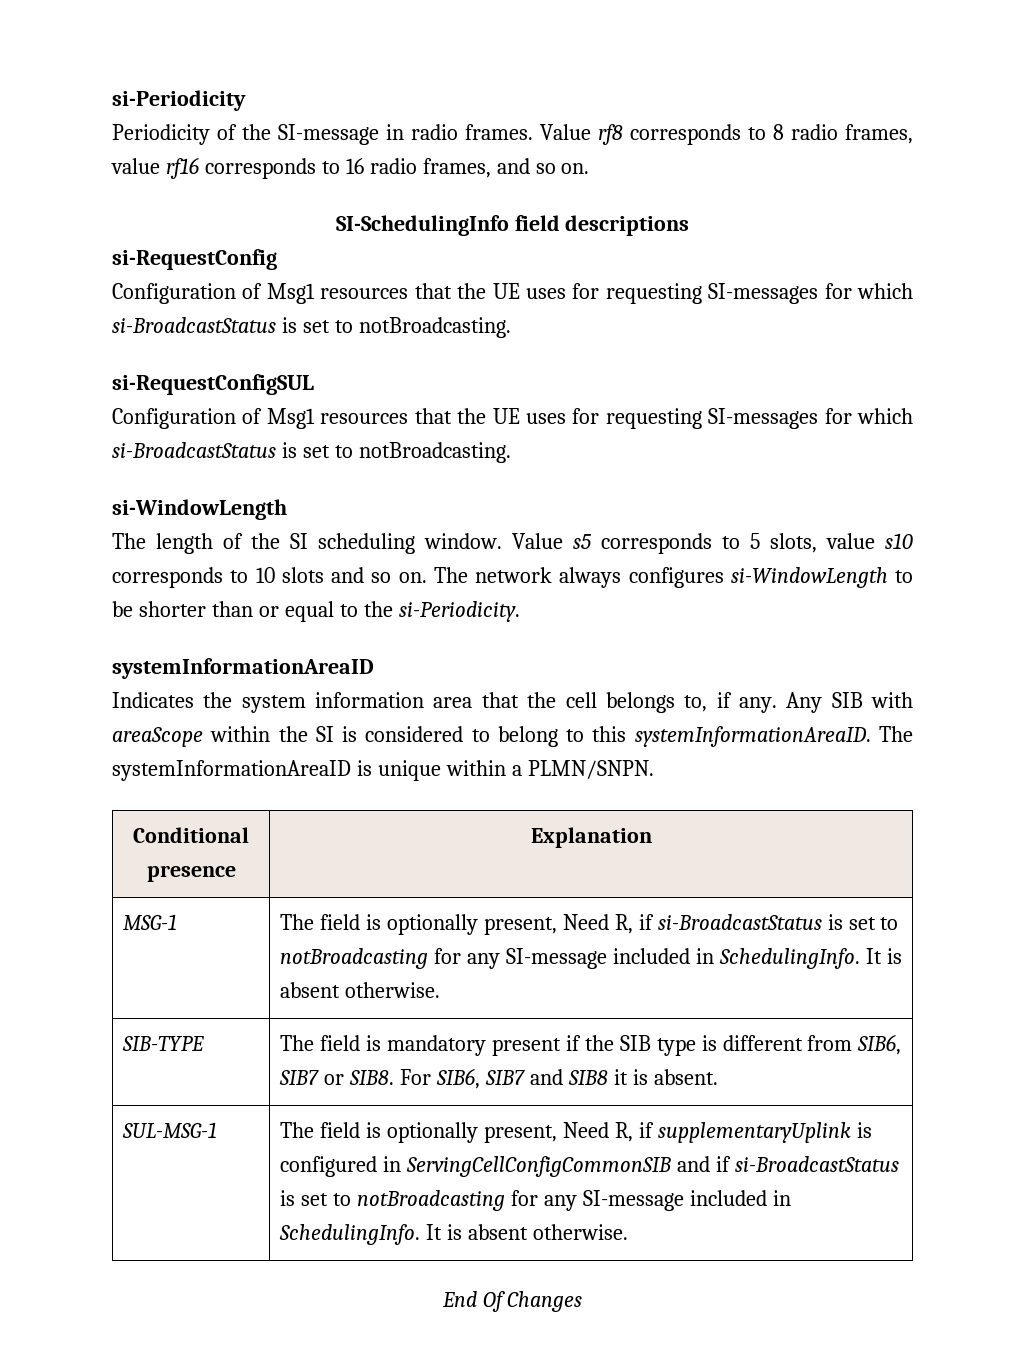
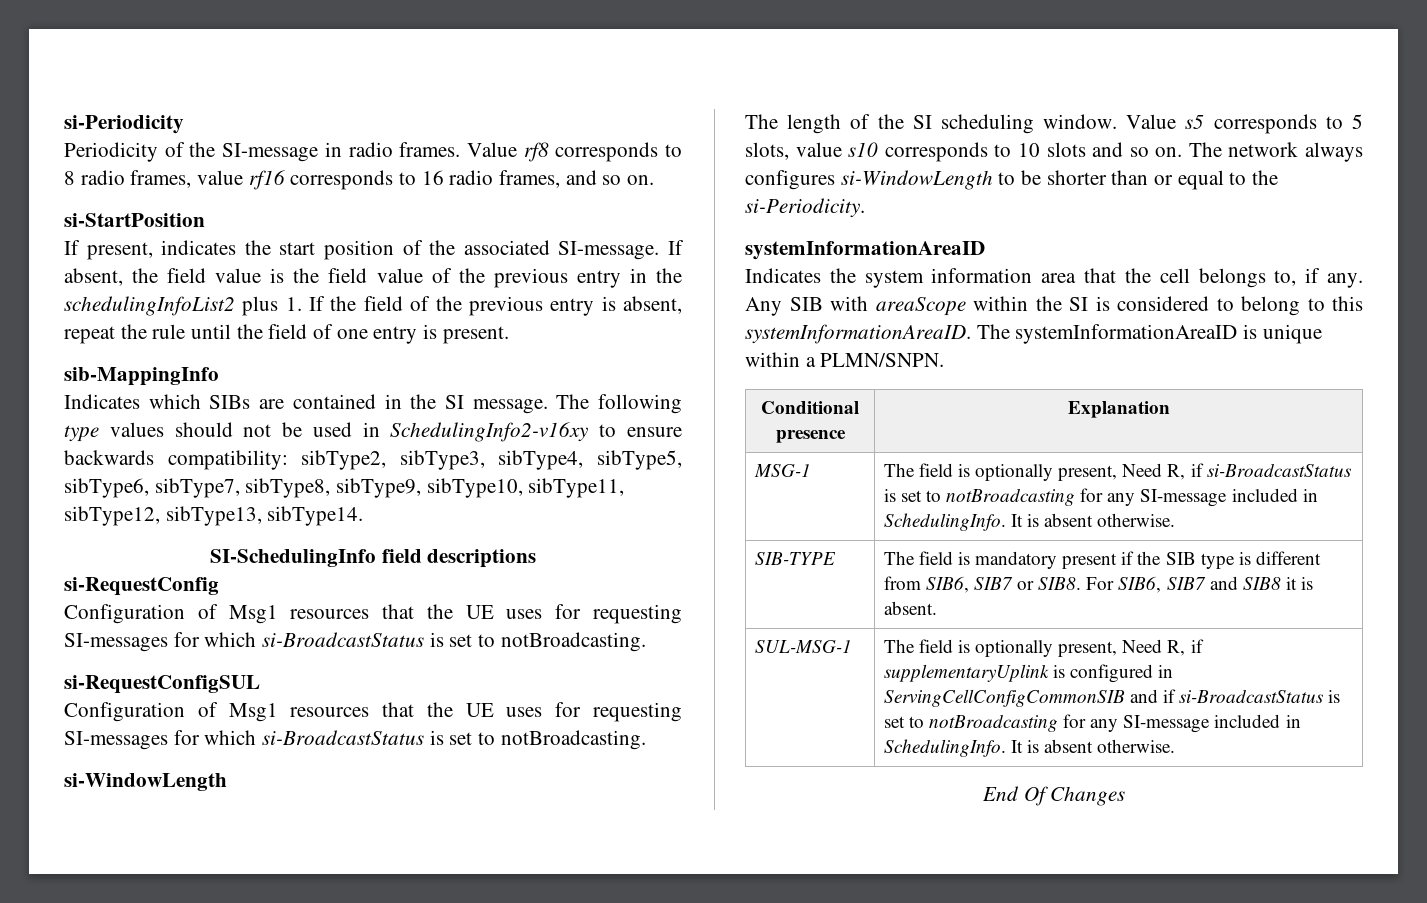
(590, 168) none -> [64,213,205,227] [64,240,685,260] [64,268,682,288] [64,296,683,316] [64,324,509,344] [64,367,219,386] [64,394,682,414] [64,422,682,442] [64,450,682,470] [64,478,625,498] [64,506,364,526] // si-StartPosition // If present, indicates the start position of the associated SI-message. If absent, the field value is the field value of the previous entry in the schedulingInfoList2 plus 1. If the field of the previous entry is absent, repeat the rule until the field of one entry is present. // sib-MappingInfo // Indicates which SIBs are contained in the SI message. The following type values should not be used in SchedulingInfo2-v16xy to ensure backwards compatibility: sibType2, sibType3, sibType4, sibType5, sibType6, sibType7, sibType8, sibType9, sibType10, sibType11, sibType12, sibType13, sibType14.

